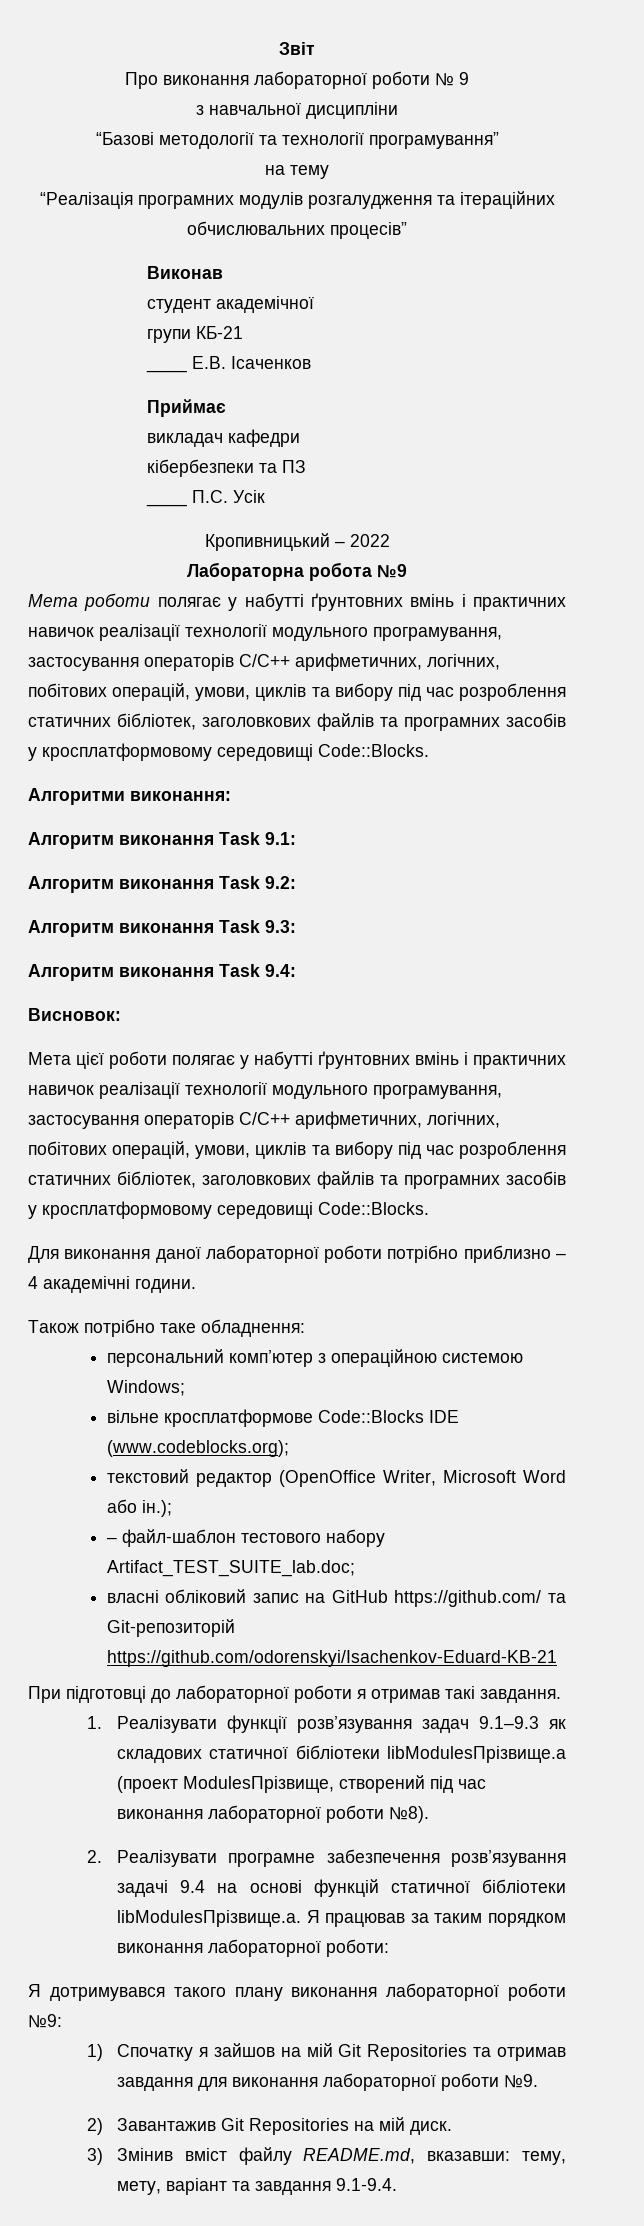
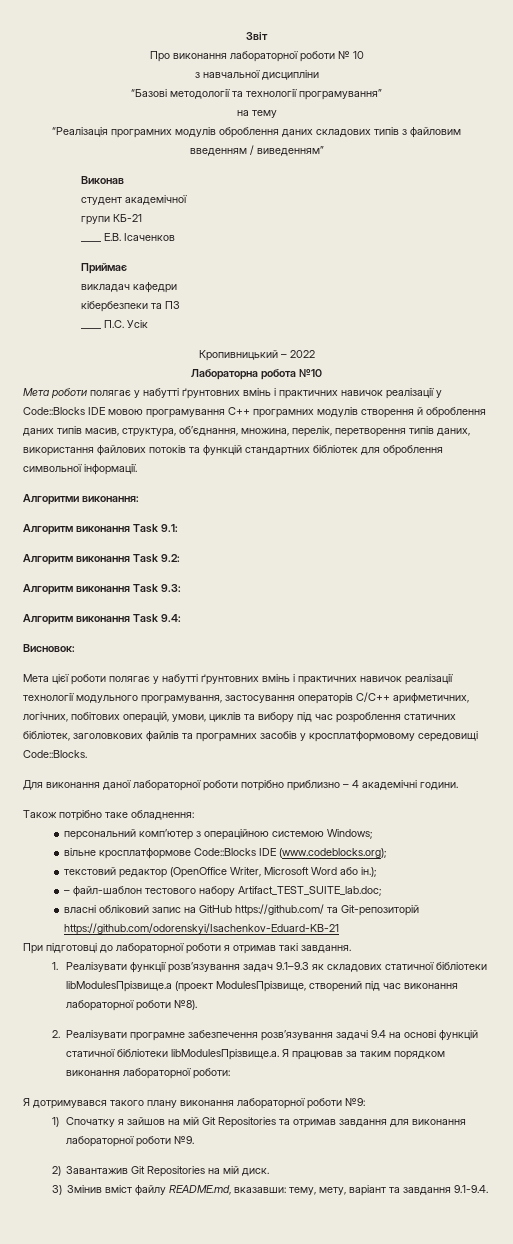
[459,72,469,85] 9 -> [352,51,364,59] 10
[307,191,555,209] [187,221,407,239] розгалудження та ітераційних обчислювальних процесів” -> [219,127,461,138] [189,145,324,156] оброблення даних складових типів з файловим введенням / виведенням”
[377,564,407,578] №9 -> [299,369,322,377] №10
[185,624,502,641] [28,653,500,671] [28,683,566,701] [28,713,566,731] [28,743,429,761] технології модульного програмування, застосування операторів С/С++ арифметичних, логічних, побітових операцій, умови, циклів та вибору під час розроблення статичних бібліотек, заголовкових файлів та програмних засобів у кросплатформовому середовищі Code::Blocks. -> [436,390,442,398] [23,407,486,418] [23,426,470,437] [23,445,443,456] [23,464,137,475] у Code::Blocks IDE мовою програмування С++ програмних модулів створення й оброблення даних типів масив, структура, об’єднання, множина, перелік, перетворення типів даних, використання файлових потоків та функцій стандартних бібліотек для оброблення символьної інформації.

